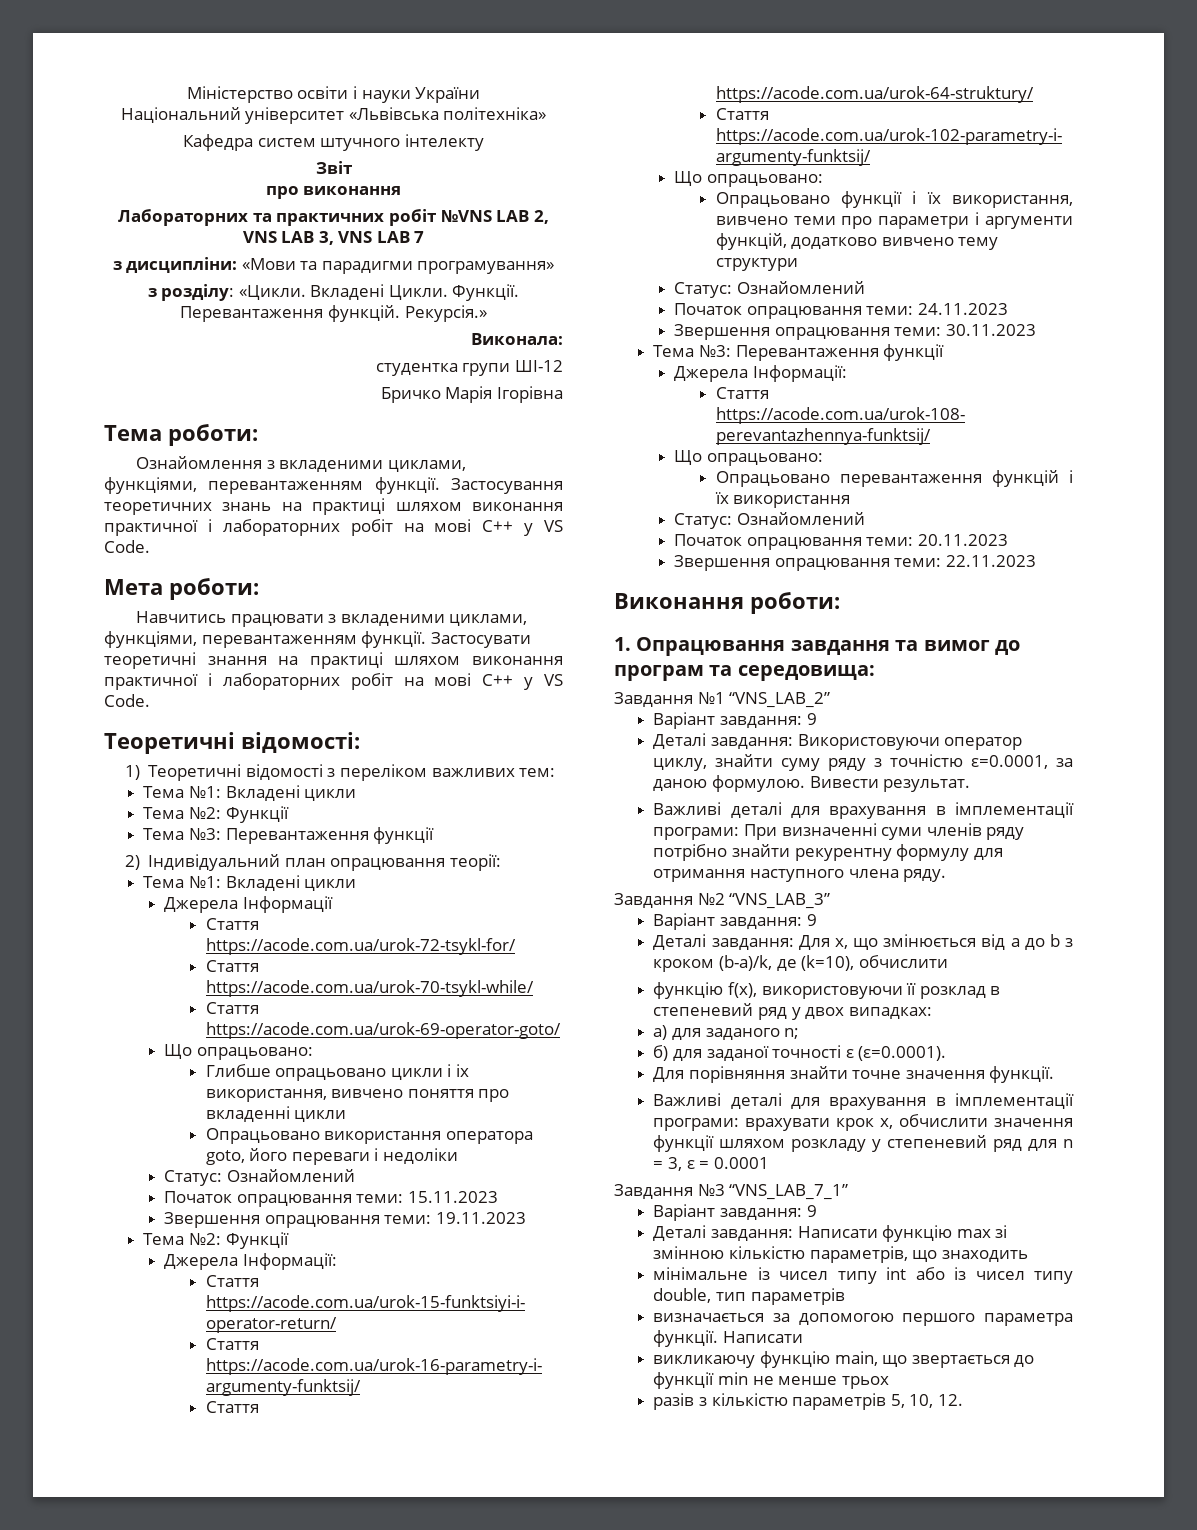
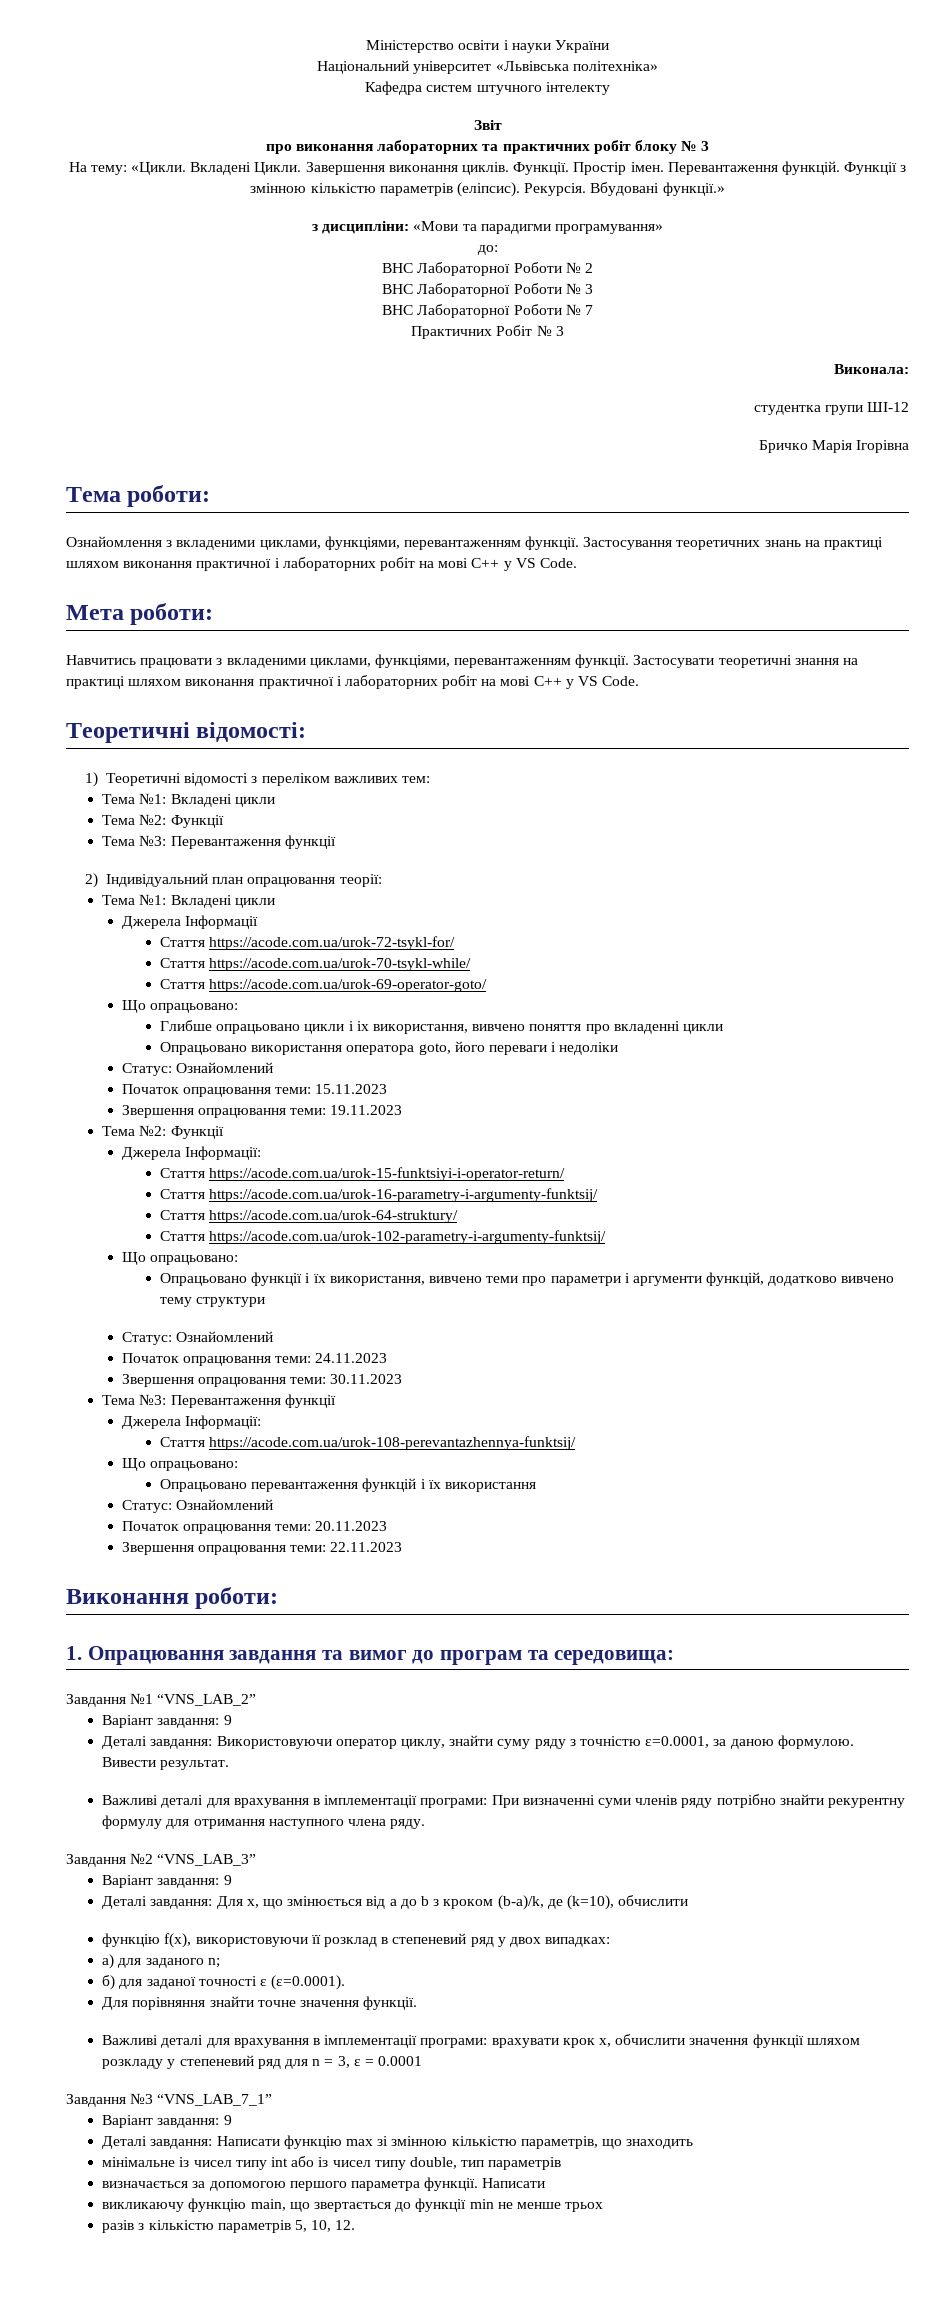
[118,209,249,226] // Лабораторних -> [377,140,479,154] лабораторних
[440,210,549,224] [242,231,425,245] №VNS LAB 2, VNS LAB 3, VNS LAB 7 -> [634,140,710,154] [68,161,907,175] [250,182,725,197] блоку № 3 // На тему: «Цикли. Вкладені Цикли. Завершення виконання циклів. Функції. Простір імен. Перевантаження функцій. Функції з змінною кількістю параметрів (еліпсис). Рекурсія. Вбудовані функції.»
[147,284,520,301] [180,305,487,322] з розділу: «Цикли. Вкладені Цикли. Функції. Перевантаження функцій. Рекурсія.» -> [477,245,498,255] [382,262,593,276] [382,283,593,297] [382,304,593,318] [411,325,564,339] до: // ВНС Лабораторної Роботи № 2 // ВНС Лабораторної Роботи № 3 // ВНС Лабораторної Роботи № 7 // Практичних Робіт № 3

